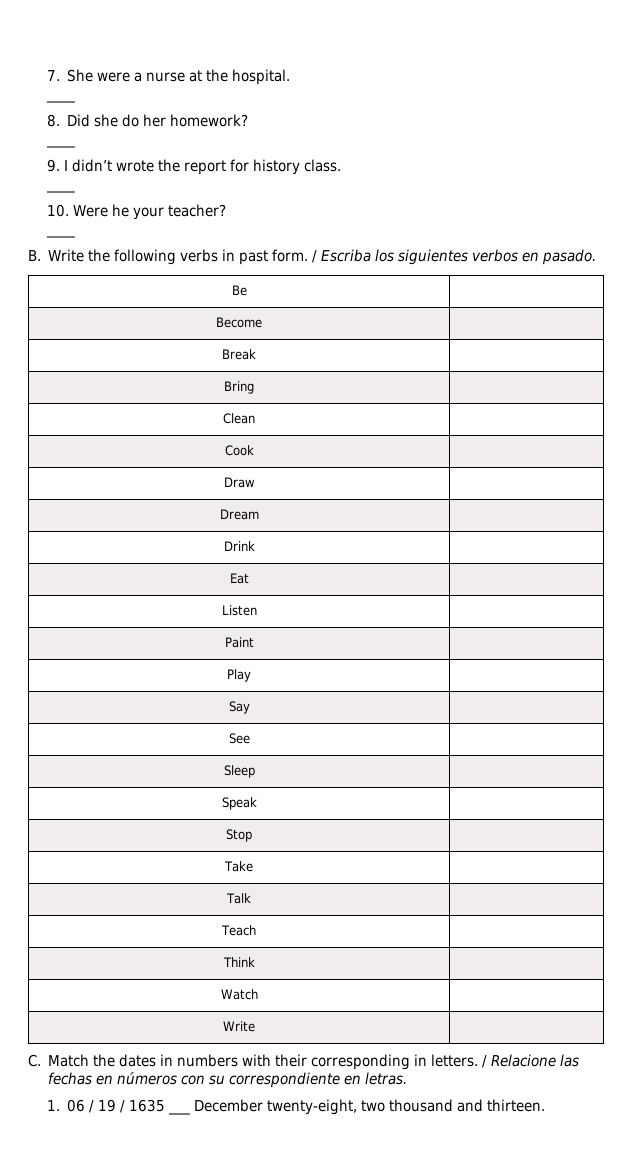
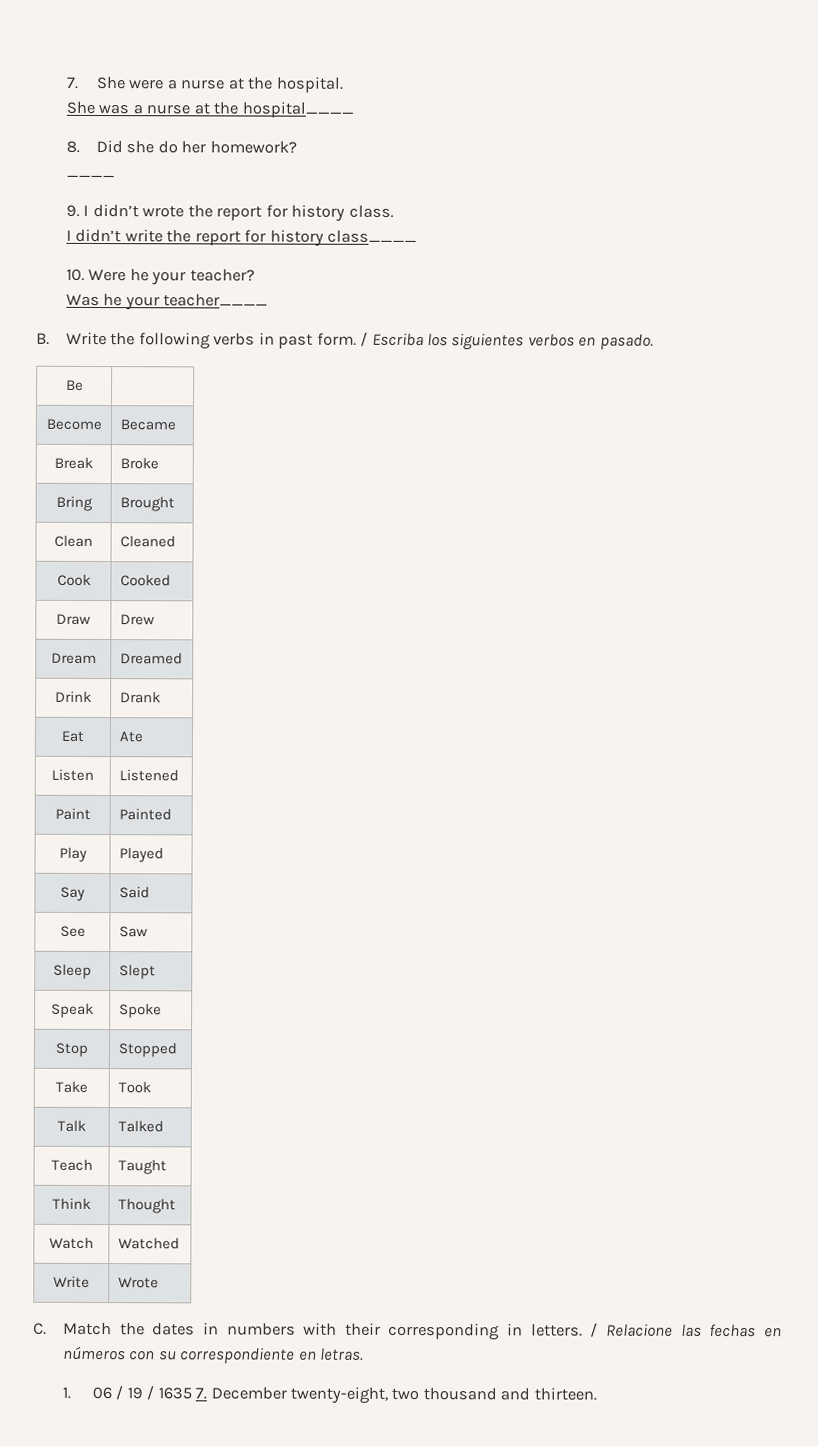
[45,99,75,103] ____ -> [65,100,354,118] She was a nurse at the hospital____
[45,189,75,193] ____ -> [65,228,418,247] I didn’t write the report for history class____
[45,234,75,238] ____ -> [65,293,269,311] Was he your teacher____
(262, 322) none -> [119,419,176,431] Became
(256, 354) none -> [119,457,159,470] Broke
(254, 387) none -> [119,496,175,512] Brought
(255, 418) none -> [119,535,176,548] Cleaned
(254, 450) none -> [119,574,171,587] Cooked
(255, 482) none -> [119,614,155,626] Drew
(259, 514) none -> [119,652,183,665] Dreamed
(255, 546) none -> [119,691,161,704] Drank
(249, 578) none -> [118,731,143,743] Ate
(257, 610) none -> [118,769,179,782] Listened
(254, 642) none -> [118,808,172,821] Painted
(251, 675) none -> [118,847,164,863] Played
(250, 707) none -> [118,886,150,899] Said
(250, 738) none -> [118,926,148,938] Saw
(255, 771) none -> [118,964,156,980] Slept
(257, 803) none -> [118,1003,162,1019] Spoke
(252, 835) none -> [117,1042,177,1058] Stopped
(254, 866) none -> [117,1081,151,1094] Took
(252, 898) none -> [117,1120,164,1133] Talked
(257, 930) none -> [117,1159,167,1175] Taught
(255, 962) none -> [117,1198,176,1214] Thought
(258, 994) none -> [117,1237,180,1250] Watched
(255, 1026) none -> [117,1277,159,1289] Wrote
[167,1111,190,1115] ___ -> [195,1387,208,1400] 7.

